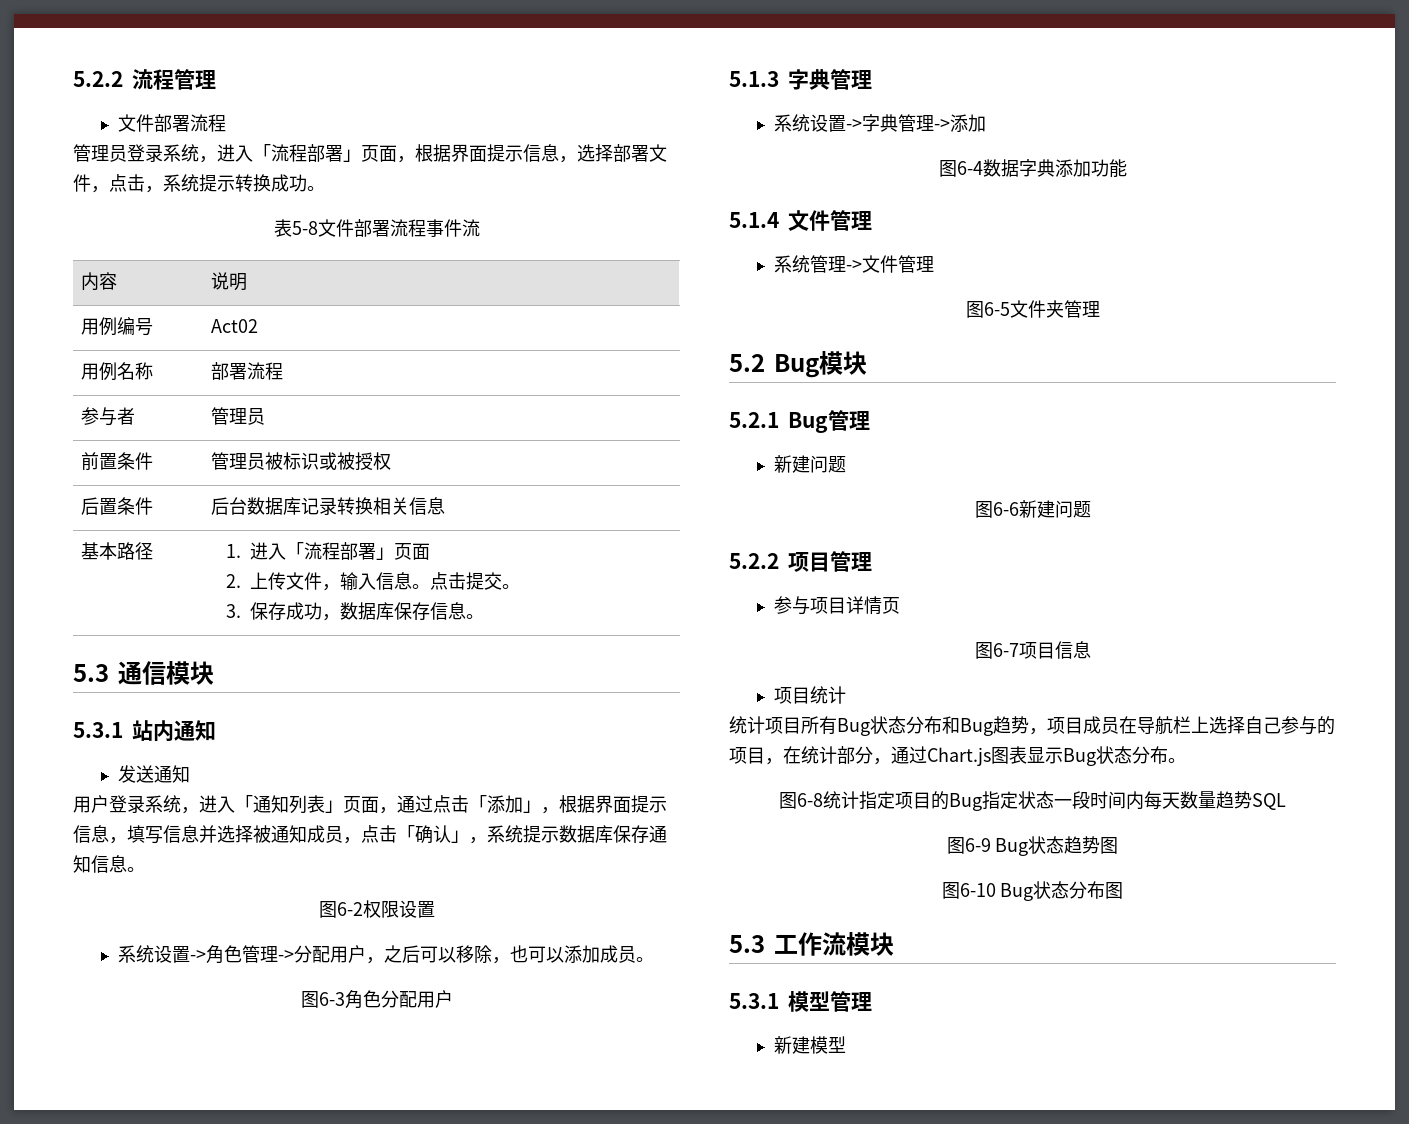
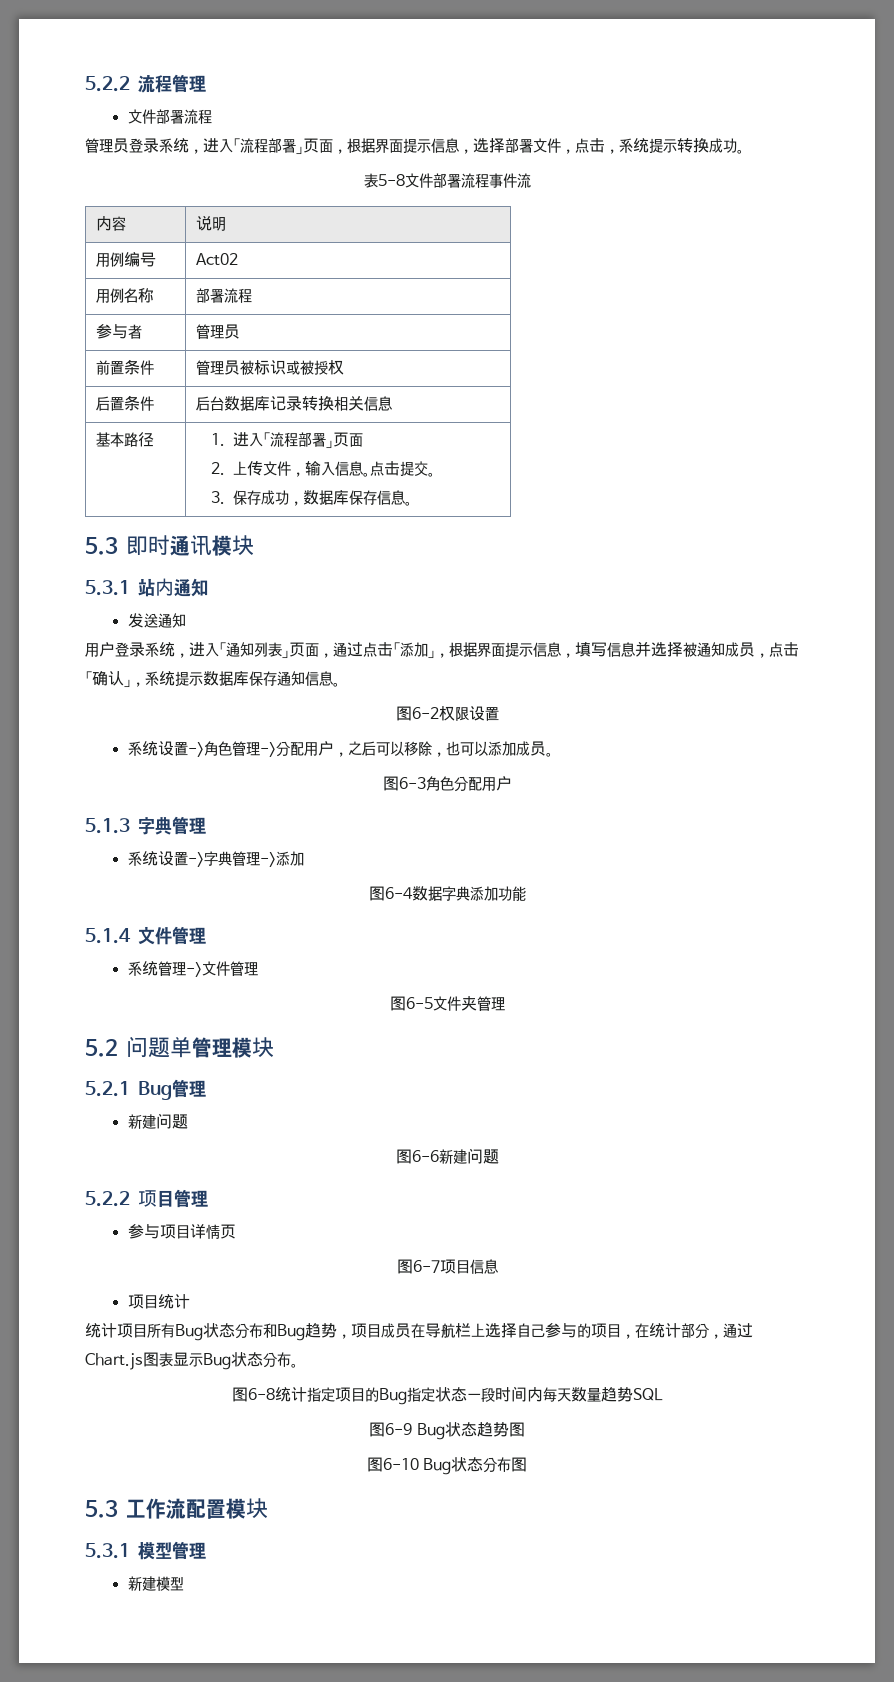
[118,661,166,685] 通信 -> [126,535,212,556] 即时通讯
[774,354,819,378] Bug -> [126,1036,232,1058] 问题单管理
(846, 944) none -> [186,1499,226,1519] 配置

